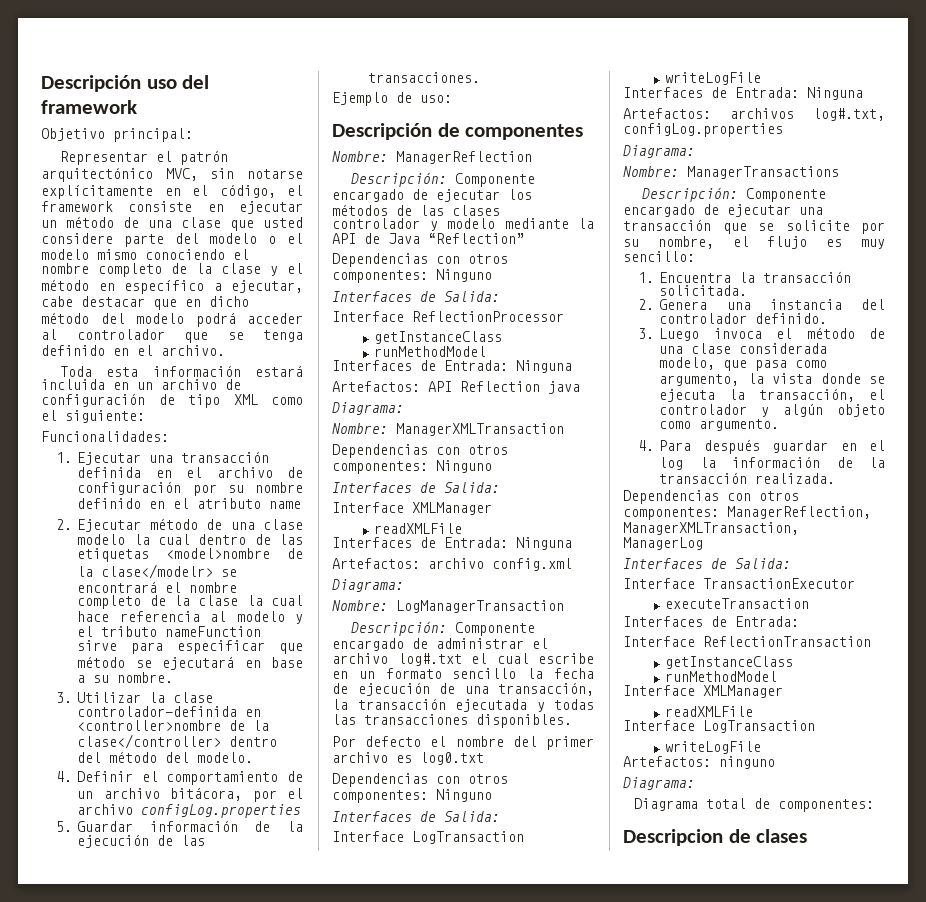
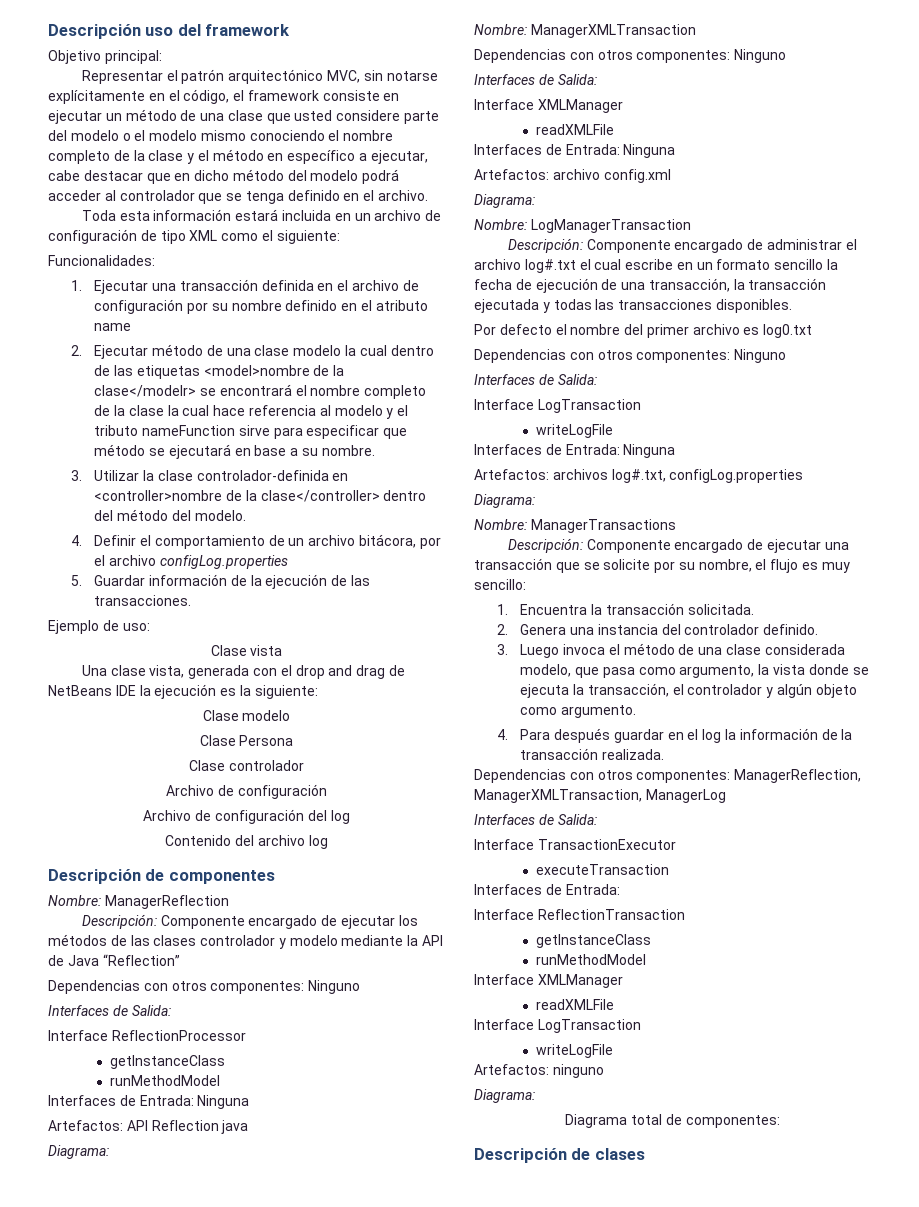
(452, 99) none -> [210,645,283,656] [81,665,405,679] [48,684,318,699] [202,710,291,721] [199,735,294,746] [189,760,304,771] [166,784,327,799] [143,809,350,824] [165,835,328,849] // Clase vista // Una clase vista, generada con el drop and drag de NetBeans IDE la ejecución es la siguiente: // Clase modelo // Clase Persona // Clase controlador // Archivo de configuración // Archivo de configuración del log // Contenido del archivo log
[623,829,723,846] Descripcion -> [474,1148,567,1163] Descripción

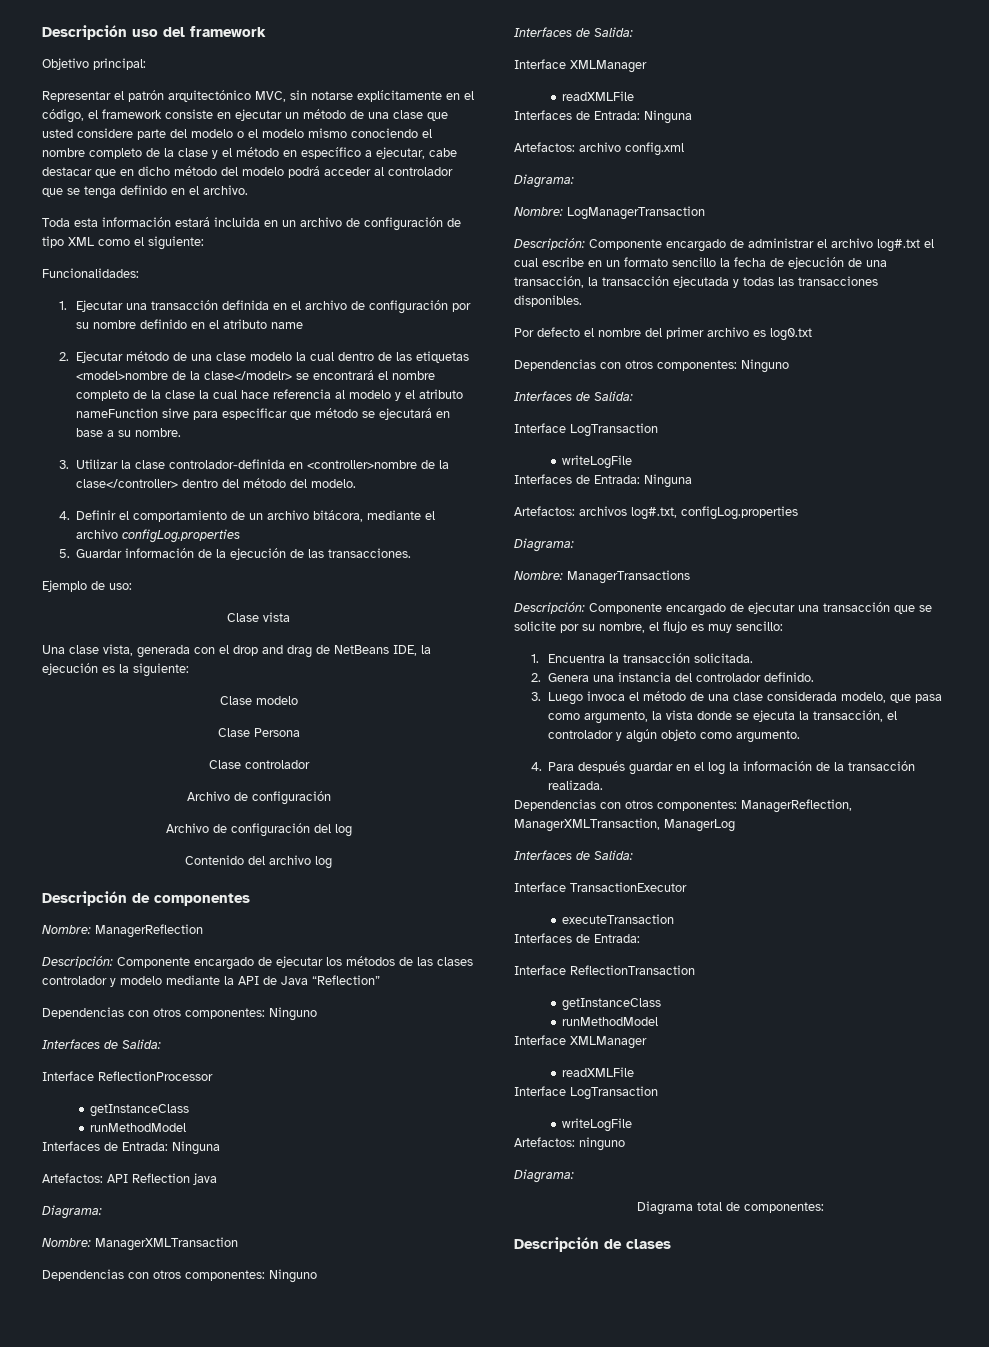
[94,425,139,436] tributo -> [418,389,463,399] atributo
[419,537,441,549] por -> [367,510,422,520] mediante
[115,685,136,696] IDE -> [393,645,417,656] IDE,

